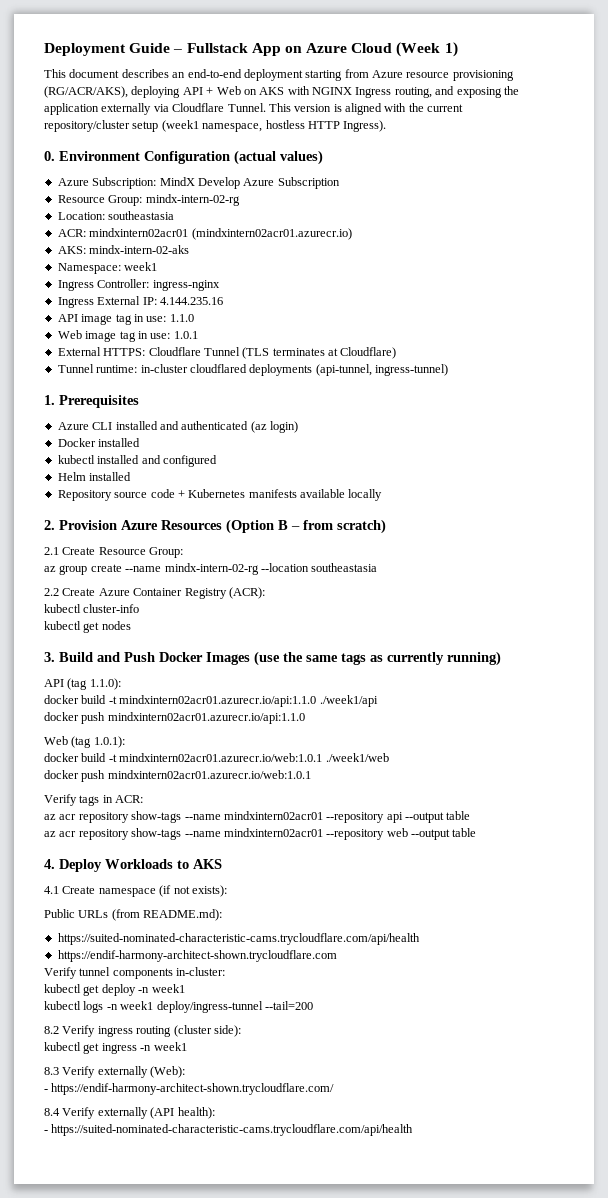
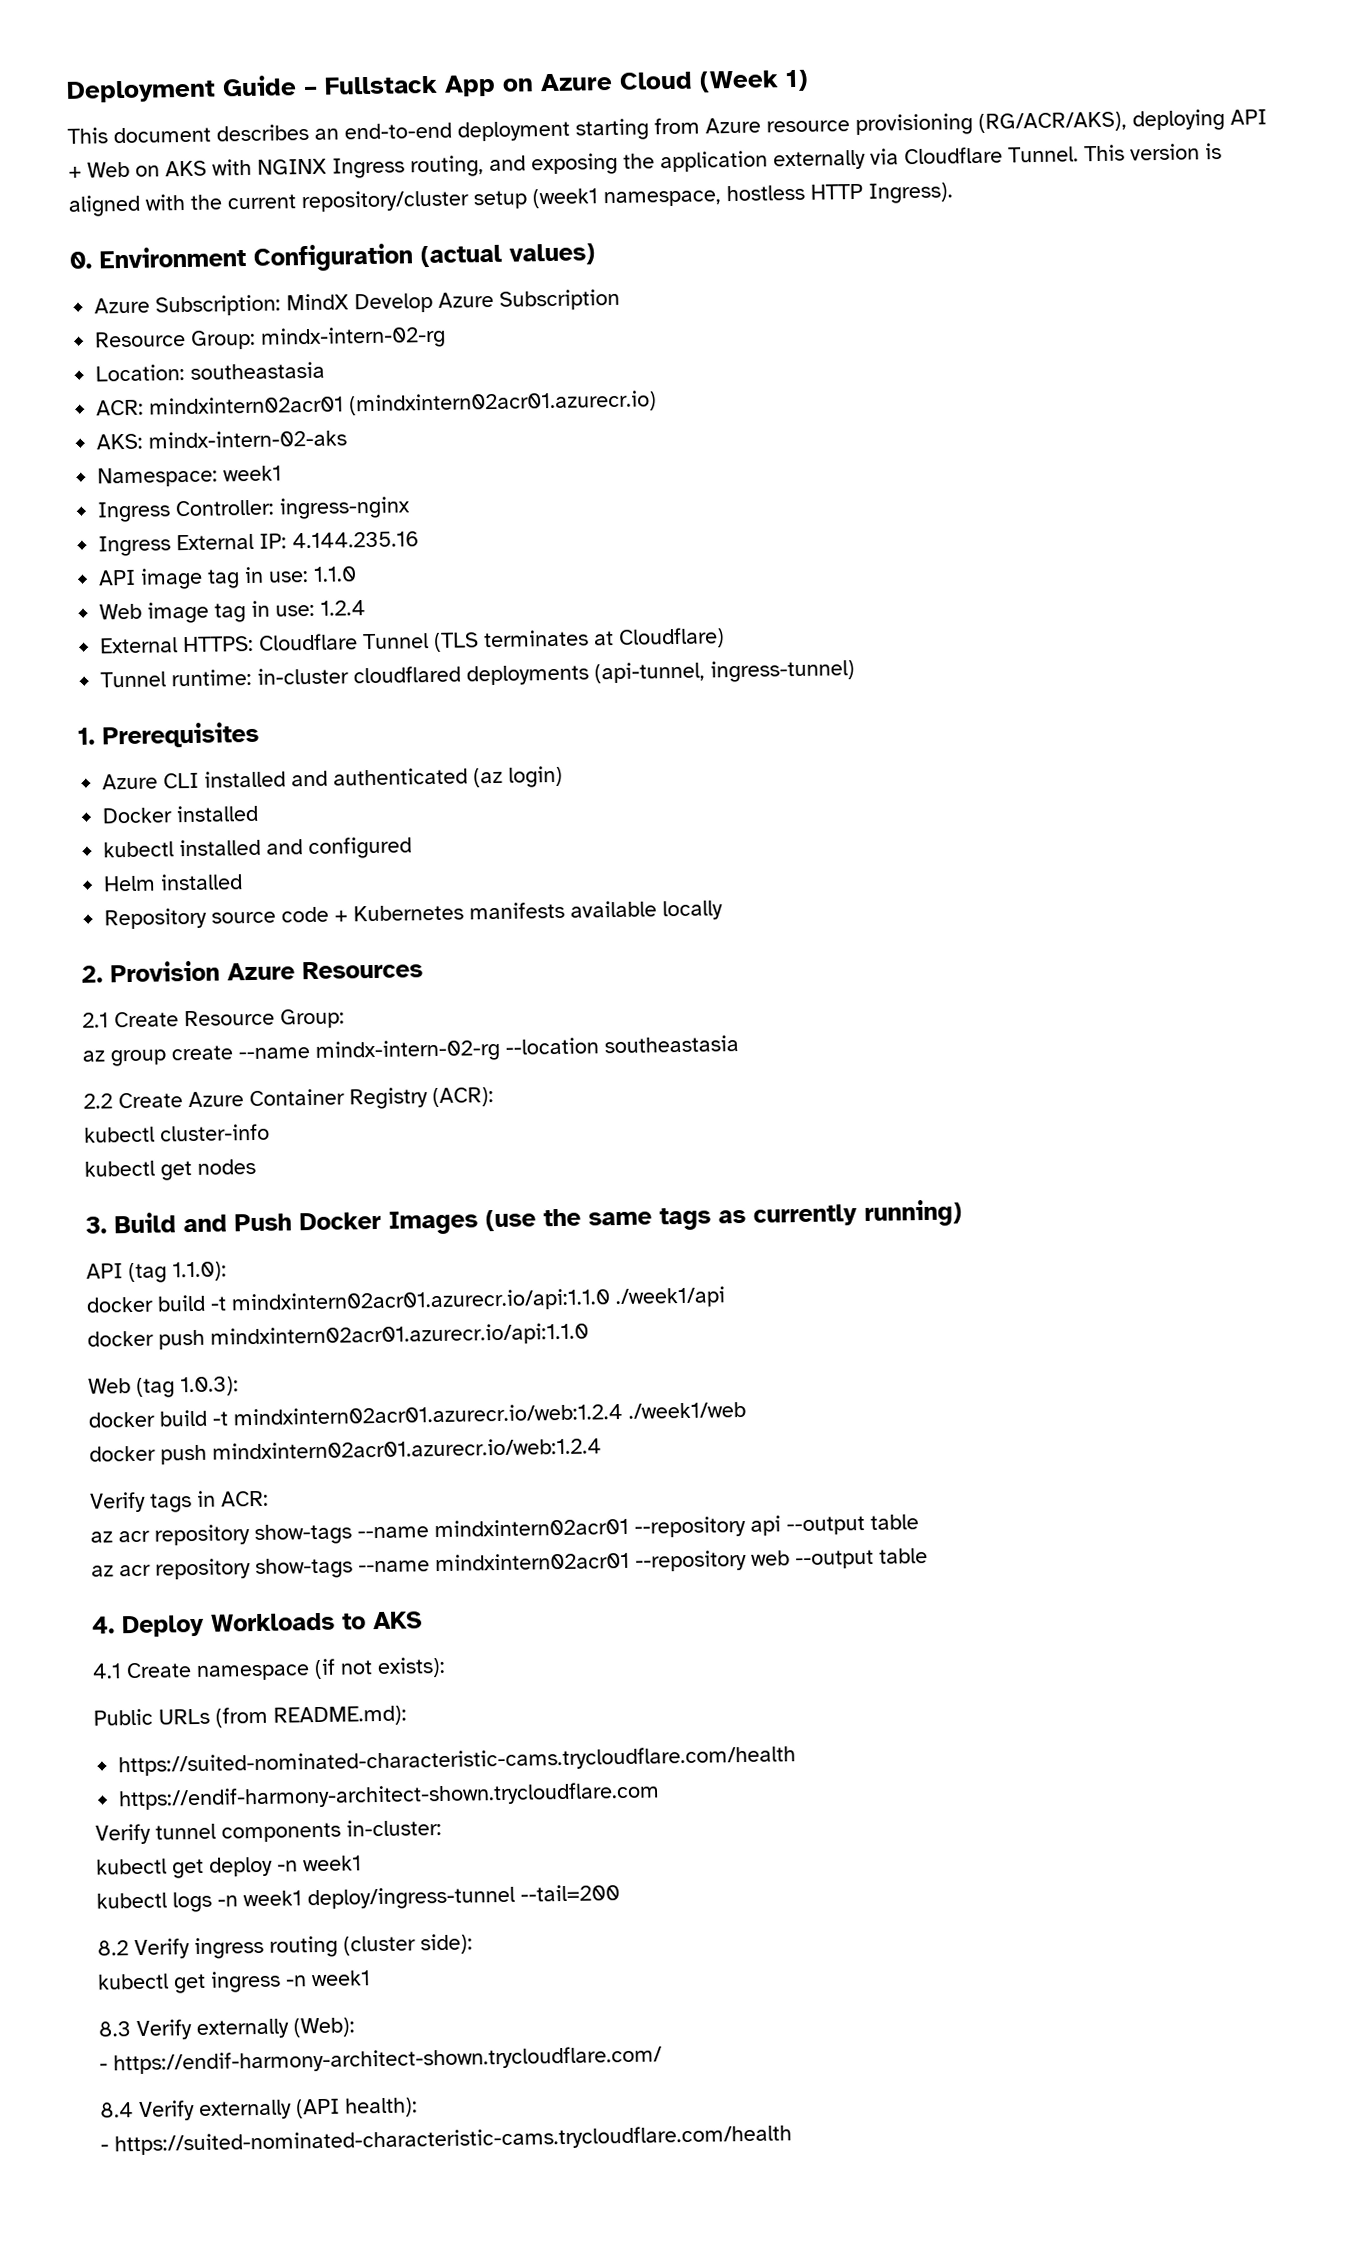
[173,331,198,339] 1.0.1 -> [320,600,367,616] 1.2.4
[226,519,386,534] (Option B – from scratch) -> (423, 970) none
[93,736,125,748] [44,753,323,762] 1.0.1): // docker build -t mindxintern02acr01.azurecr.io/web:1.0.1 -> [180,1376,239,1397] [88,1402,623,1428] 1.0.3): // docker build -t mindxintern02acr01.azurecr.io/web:1.2.4
[107,770,311,779] mindxintern02acr01.azurecr.io/web:1.0.1 -> [212,1437,602,1460] mindxintern02acr01.azurecr.io/web:1.2.4
[57,933,420,945] https://suited-nominated-characteristic-cams.trycloudflare.com/api/health -> [118,1745,797,1777] https://suited-nominated-characteristic-cams.trycloudflare.com/health
[51,1124,414,1136] https://suited-nominated-characteristic-cams.trycloudflare.com/api/health -> [114,2124,792,2156] https://suited-nominated-characteristic-cams.trycloudflare.com/health

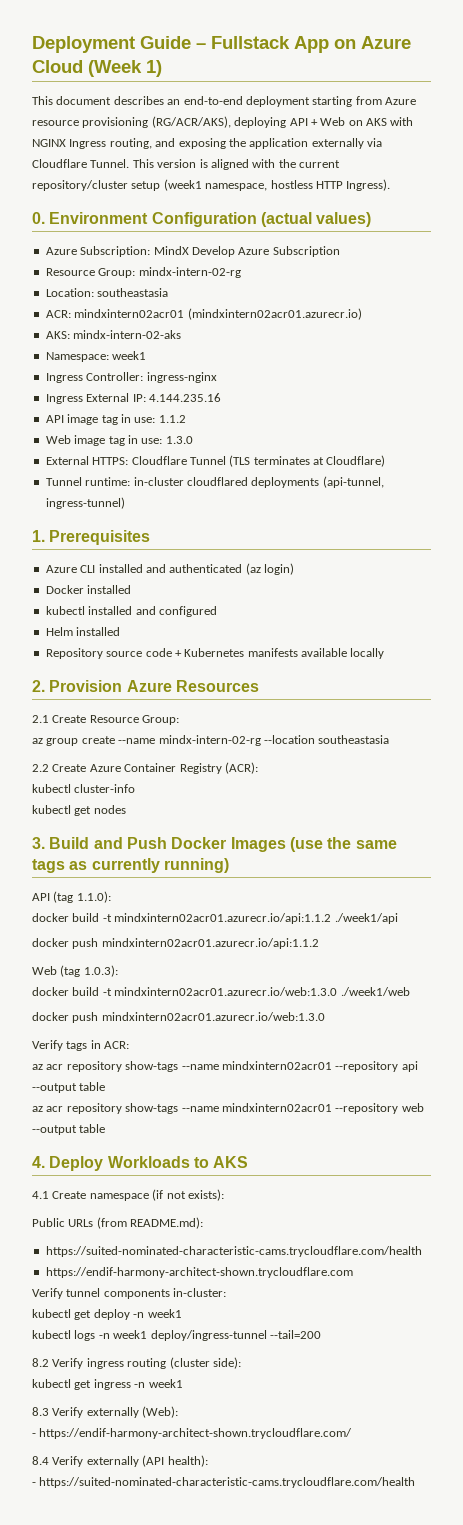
[313,566,358,582] 1.1.0 -> [158,415,186,423] 1.1.2
[320,600,367,616] 1.2.4 -> [165,436,193,444] 1.3.0
[231,1288,611,1315] mindxintern02acr01.azurecr.io/api:1.1.0 -> [114,913,332,924] mindxintern02acr01.azurecr.io/api:1.1.2
[210,1322,589,1349] mindxintern02acr01.azurecr.io/api:1.1.0 -> [101,938,319,949] mindxintern02acr01.azurecr.io/api:1.1.2
[233,1402,623,1426] mindxintern02acr01.azurecr.io/web:1.2.4 -> [114,987,338,996] mindxintern02acr01.azurecr.io/web:1.3.0
[212,1437,602,1460] mindxintern02acr01.azurecr.io/web:1.2.4 -> [101,1012,325,1021] mindxintern02acr01.azurecr.io/web:1.3.0

